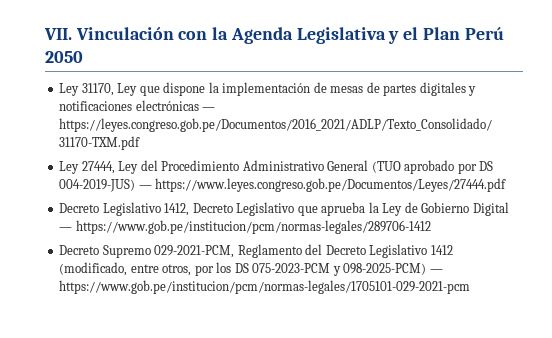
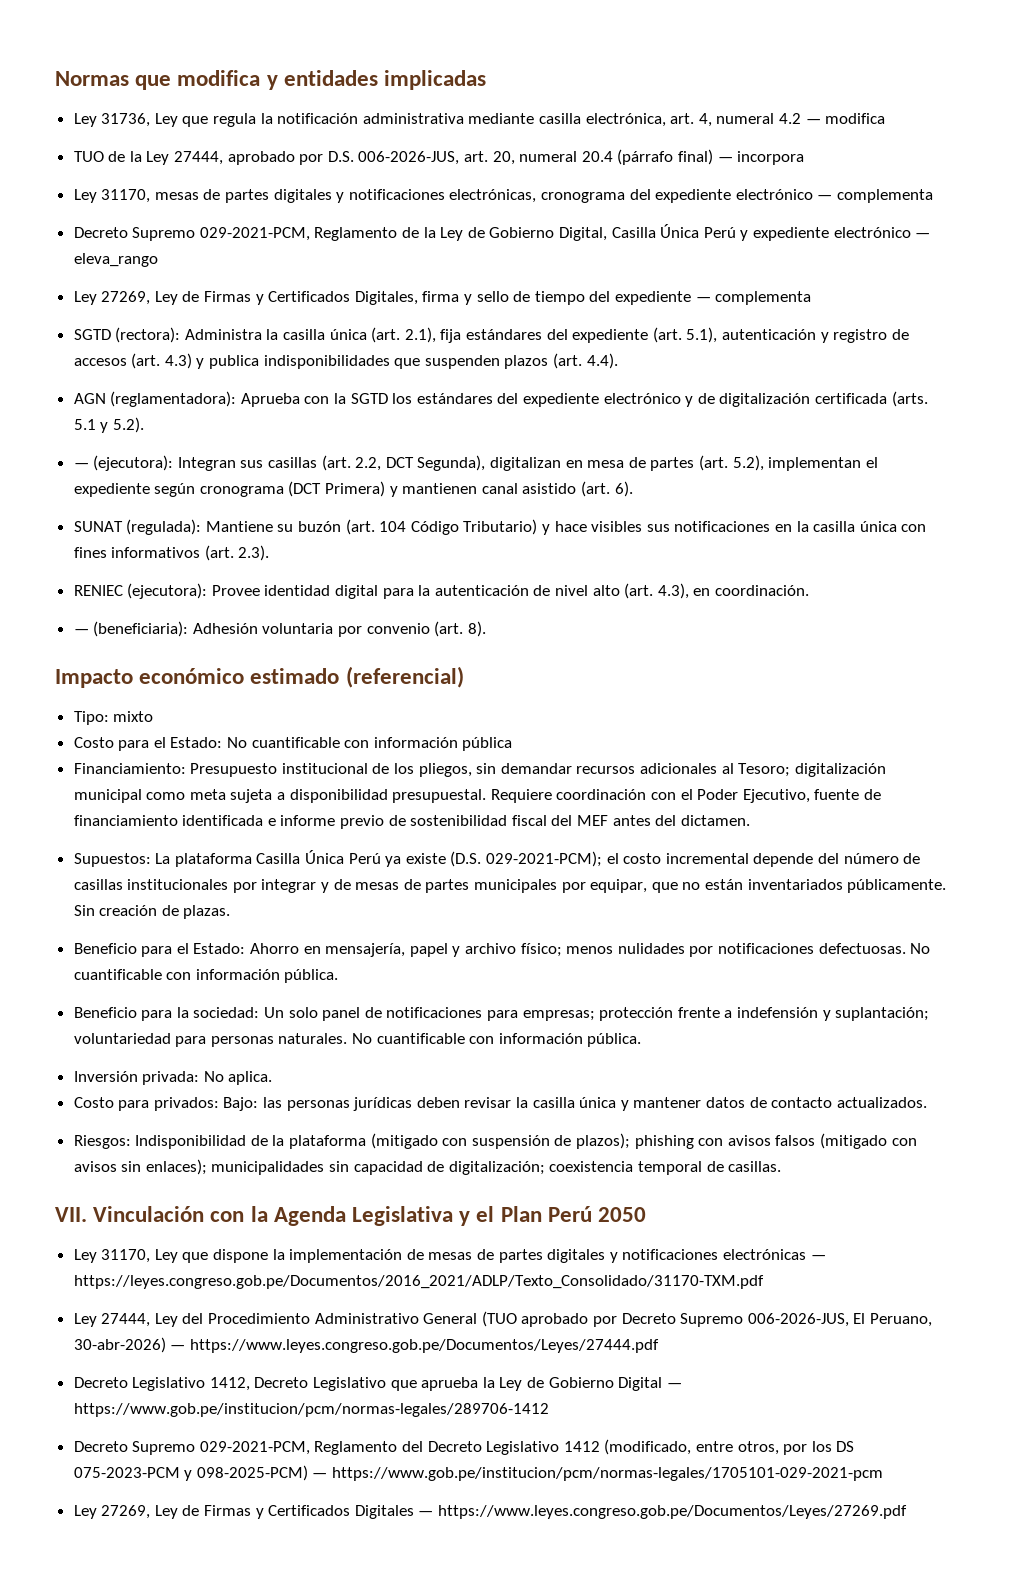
(44, 34) none -> [55,70,487,90] [73,113,886,127] [73,149,805,165] [73,189,933,203] [73,224,931,241] [73,253,158,267] [73,291,812,305] [73,327,909,343] [73,353,618,369] [73,391,928,407] [73,417,144,433] [73,455,878,471] [73,481,633,497] [73,519,927,535] [73,545,270,561] [73,583,809,599] [73,621,486,637] [55,666,464,688] [73,711,154,725] [73,737,513,751] [73,763,886,777] [73,789,881,803] [73,815,750,829] [73,850,921,867] [73,879,947,893] [73,905,231,919] [73,943,931,957] [73,969,339,983] [73,1007,930,1021] [73,1033,642,1047] [73,1071,273,1085] [73,1097,927,1111] [73,1133,917,1149] [73,1159,782,1175] Normas que modifica y entidades implicadas // Ley 31736, Ley que regula la notificación administrativa mediante casilla electrónica, art. 4, numeral 4.2 — modifica // TUO de la Ley 27444, aprobado por D.S. 006-2026-JUS, art. 20, numeral 20.4 (párrafo final) — incorpora // Ley 31170, mesas de partes digitales y notificaciones electrónicas, cronograma del expediente electrónico — complementa // Decreto Supremo 029-2021-PCM, Reglamento de la Ley de Gobierno Digital, Casilla Única Perú y expediente electrónico — eleva_rango // Ley 27269, Ley de Firmas y Certificados Digitales, firma y sello de tiempo del expediente — complementa // SGTD (rectora): Administra la casilla única (art. 2.1), fija estándares del expediente (art. 5.1), autenticación y registro de accesos (art. 4.3) y publica indisponibilidades que suspenden plazos (art. 4.4). // AGN (reglamentadora): Aprueba con la SGTD los estándares del expediente electrónico y de digitalización certificada (arts. 5.1 y 5.2). // — (ejecutora): Integran sus casillas (art. 2.2, DCT Segunda), digitalizan en mesa de partes (art. 5.2), implementan el expediente según cronograma (DCT Primera) y mantienen canal asistido (art. 6). // SUNAT (regulada): Mantiene su buzón (art. 104 Código Tributario) y hace visibles sus notificaciones en la casilla única con fines informativos (art. 2.3). // RENIEC (ejecutora): Provee identidad digital para la autenticación de nivel alto (art. 4.3), en coordinación. // — (beneficiaria): Adhesión voluntaria por convenio (art. 8). // Impacto económico estimado (referencial) // Tipo: mixto // Costo para el Estado: No cuantificable con información pública // Financiamiento: Presupuesto institucional de los pliegos, sin demandar recursos adicionales al Tesoro; digitalización municipal como meta sujeta a disponibilidad presupuestal. Requiere coordinación con el Poder Ejecutivo, fuente de financiamiento identificada e informe previo de sostenibilidad fiscal del MEF antes del dictamen. // Supuestos: La plataforma Casilla Única Perú ya existe (D.S. 029-2021-PCM); el costo incremental depende del número de casillas institucionales por integrar y de mesas de partes municipales por equipar, que no están inventariados públicamente. Sin creación de plazas. // Beneficio para el Estado: Ahorro en mensajería, papel y archivo físico; menos nulidades por notificaciones defectuosas. No cuantificable con información pública. // Beneficio para la sociedad: Un solo panel de notificaciones para empresas; protección frente a indefensión y suplantación; voluntariedad para personas naturales. No cuantificable con información pública. // Inversión privada: No aplica. // Costo para privados: Bajo: las personas jurídicas deben revisar la casilla única y mantener datos de contacto actualizados. // Riesgos: Indisponibilidad de la plataforma (mitigado con suspensión de plazos); phishing con avisos falsos (mitigado con avisos sin enlaces); municipalidades sin capacidad de digitalización; coexistencia temporal de casillas. //
[479,161,494,171] [59,179,136,192] DS 004-2019-JUS) -> [621,1313,932,1327] [73,1337,166,1353] Decreto Supremo 006-2026-JUS, El Peruano, 30-abr-2026)
(471, 287) none -> [73,1505,908,1519] // Ley 27269, Ley de Firmas y Certificados Digitales — https://www.leyes.congreso.gob.pe/Documentos/Leyes/27269.pdf

